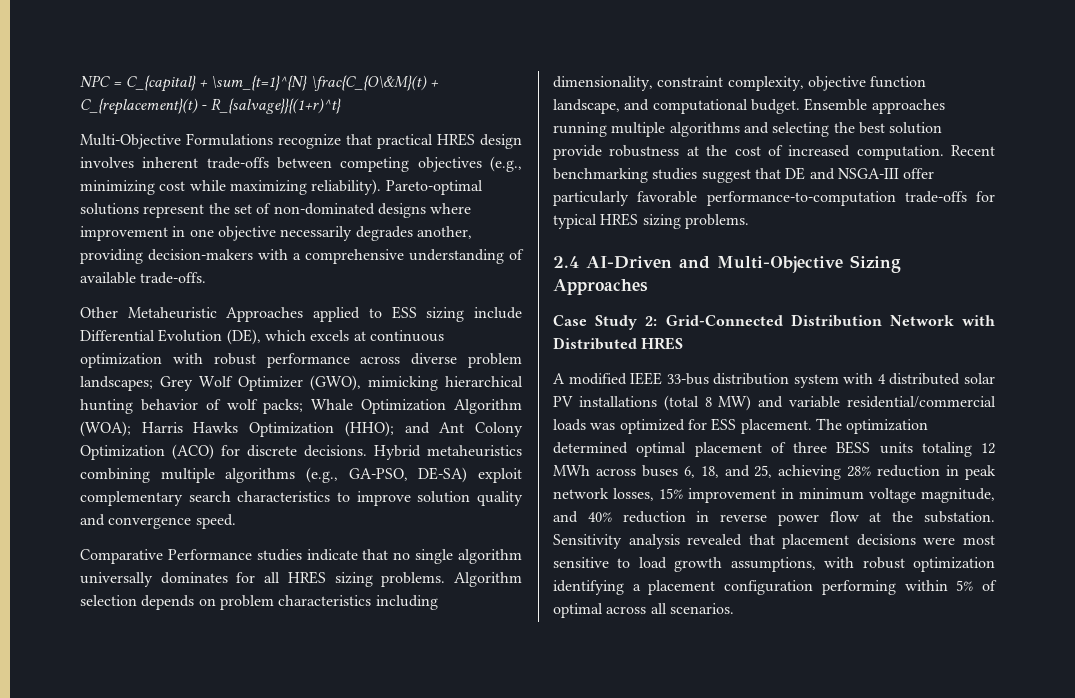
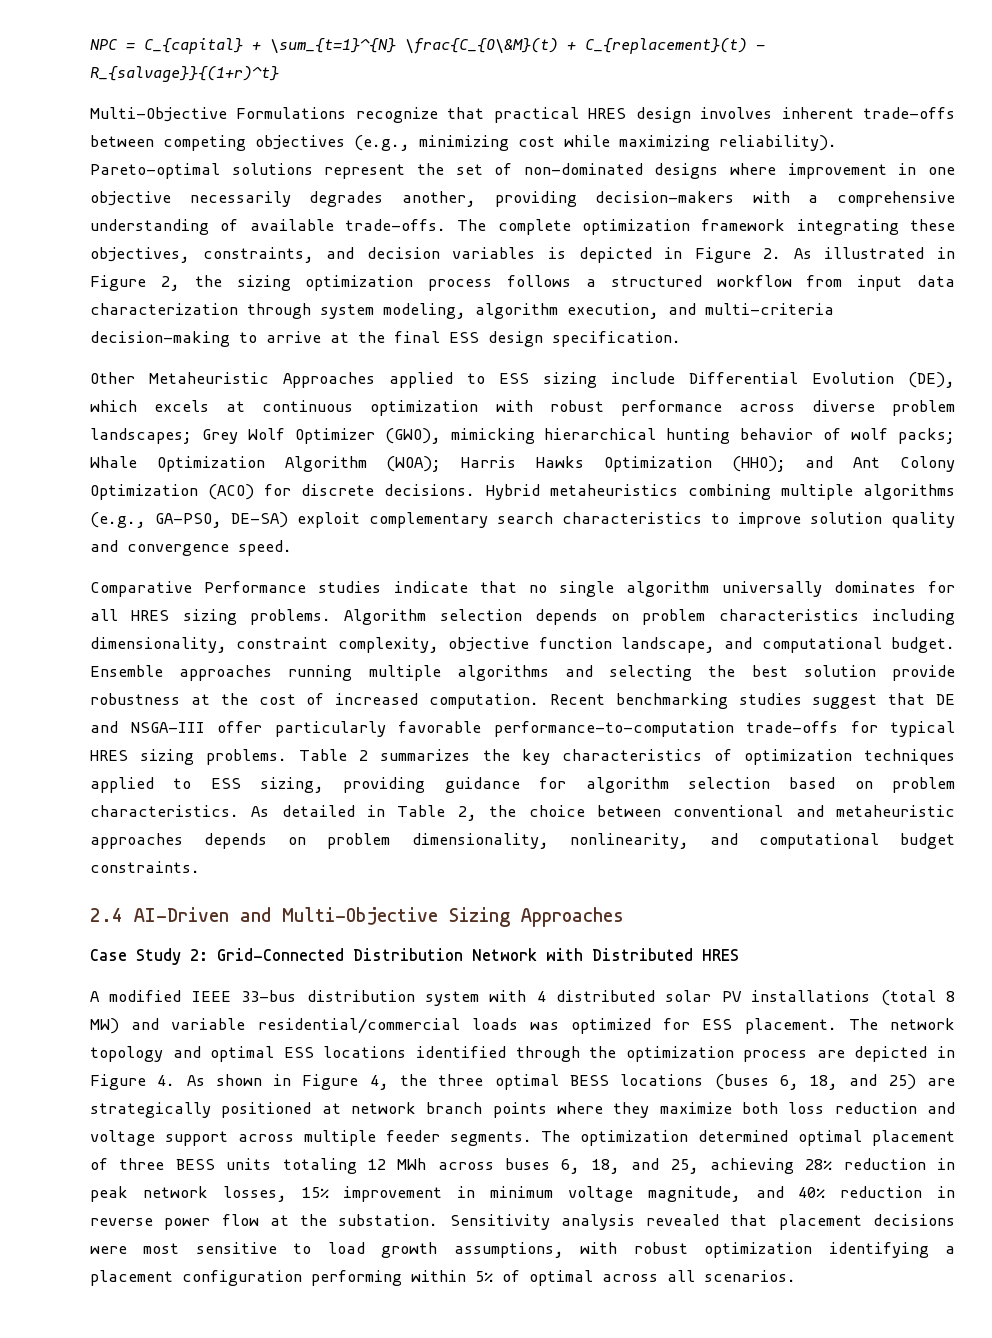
(207, 278) none -> [457,219,956,235] [90,247,956,263] [90,275,956,291] [90,303,834,319] [90,331,681,347] The complete optimization framework integrating these objectives, constraints, and decision variables is depicted in Figure 2. As illustrated in Figure 2, the sizing optimization process follows a structured workflow from input data characterization through system modeling, algorithm execution, and multi-criteria decision-making to arrive at the final ESS design specification.
(749, 221) none -> [299,749,955,765] [90,777,956,793] [90,805,956,821] [90,833,955,849] [90,861,200,873] Table 2 summarizes the key characteristics of optimization techniques applied to ESS sizing, providing guidance for algorithm selection based on problem characteristics. As detailed in Table 2, the choice between conventional and metaheuristic approaches depends on problem dimensionality, nonlinearity, and computational budget constraints.
(842, 424) none -> [889,1018,955,1030] [90,1046,956,1062] [90,1074,955,1090] [90,1102,956,1118] [90,1130,571,1146] network topology and optimal ESS locations identified through the optimization process are depicted in Figure 4. As shown in Figure 4, the three optimal BESS locations (buses 6, 18, and 25) are strategically positioned at network branch points where they maximize both loss reduction and voltage support across multiple feeder segments. The

